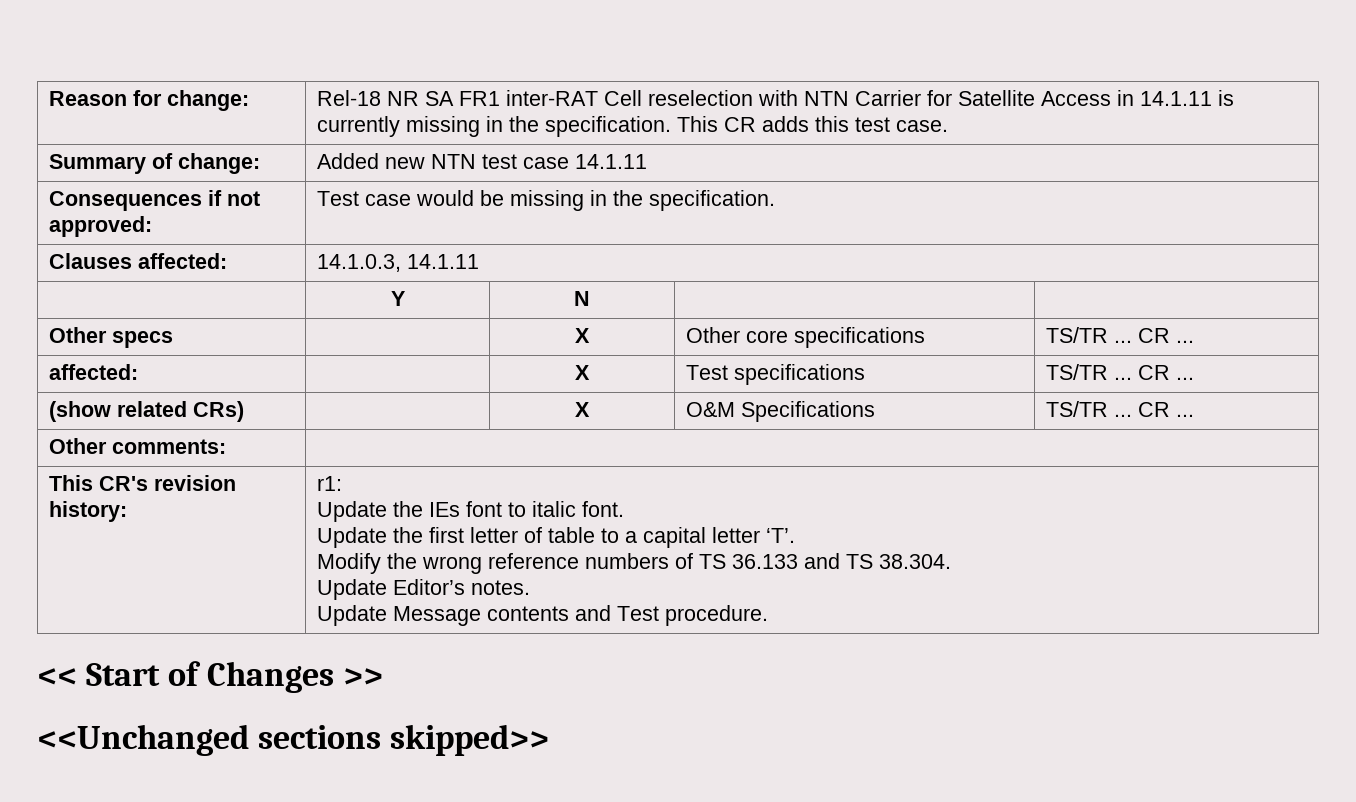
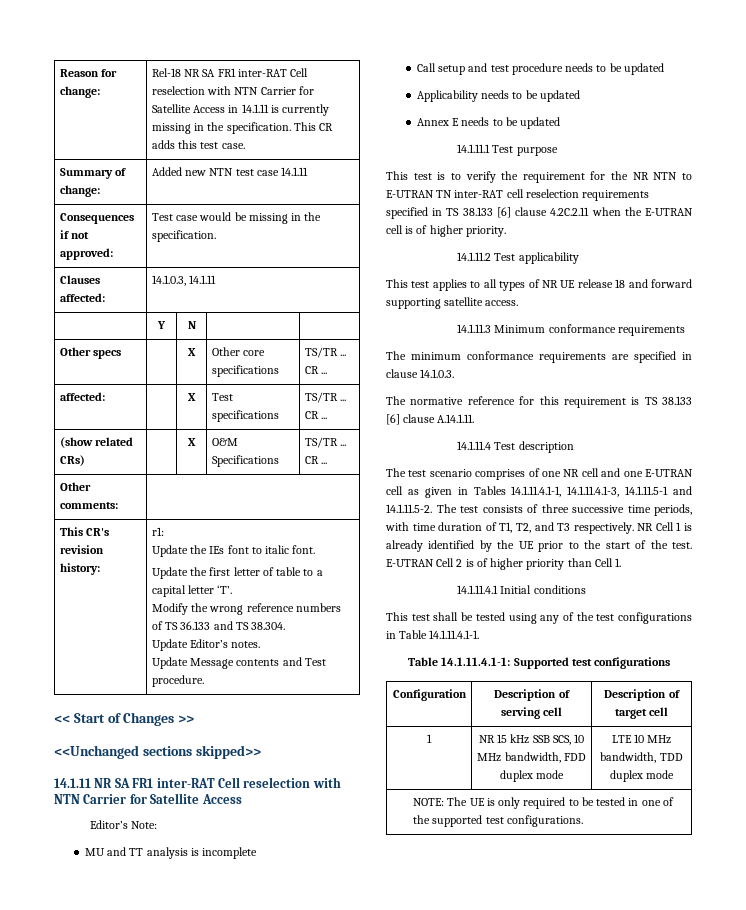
(550, 740) none -> [54,777,341,788] [54,793,242,804] [89,820,157,829] [84,847,258,859] [416,63,664,75] [416,90,580,102] [416,117,561,129] [457,144,558,156] [386,171,692,183] [386,189,650,201] [386,207,693,219] [386,225,506,237] [457,252,579,264] [386,279,692,291] [386,297,519,309] [457,324,685,336] [386,351,692,363] [386,369,455,378] [386,396,692,408] [386,414,475,425] [457,441,574,453] [386,468,693,480] [386,486,692,498] [386,504,692,516] [385,522,692,534] [386,540,692,552] [386,558,622,570] [457,585,586,594] [386,612,692,624] [386,630,480,639] [408,657,670,669] [392,689,467,701] [494,689,570,701] [500,707,563,719] [604,689,680,701] [614,707,669,719] [427,734,432,743] [478,734,585,745] [477,752,586,763] [499,770,565,782] [611,734,672,744] [600,752,683,763] [609,770,675,782] [413,797,674,809] [413,815,583,827] // 14.1.11 NR SA FR1 inter-RAT Cell reselection with NTN Carrier for Satellite Access // Editor’s Note: // MU and TT analysis is incomplete // Call setup and test procedure needs to be updated // Applicability needs to be updated // Annex E needs to be updated // 14.1.11.1 Test purpose // This test is to verify the requirement for the NR NTN to E-UTRAN TN inter-RAT cell reselection requirements specified in TS 38.133 [6] clause 4.2C.2.11 when the E-UTRAN cell is of higher priority. // 14.1.11.2 Test applicability // This test applies to all types of NR UE release 18 and forward supporting satellite access. // 14.1.11.3 Minimum conformance requirements // The minimum conformance requirements are specified in clause 14.1.0.3. // The normative reference for this requirement is TS 38.133 [6] clause A.14.1.11. // 14.1.11.4 Test description // The test scenario comprises of one NR cell and one E-UTRAN cell as given in Tables 14.1.11.4.1-1, 14.1.11.4.1-3, 14.1.11.5-1 and 14.1.11.5-2. The test consists of three successive time periods, with time duration of T1, T2, and T3 respectively. NR Cell 1 is already identified by the UE prior to the start of the test. E-UTRAN Cell 2 is of higher priority than Cell 1. // 14.1.11.4.1 Initial conditions // This test shall be tested using any of the test configurations in Table 14.1.11.4.1-1. // Table 14.1.11.4.1-1: Supported test configurations // Configuration | Description of serving cell | Description of target cell // 1 | NR 15 kHz SSB SCS, 10 MHz bandwidth, FDD duplex mode | LTE 10 MHz bandwidth, TDD duplex mode // NOTE: The UE is only required to be tested in one of the supported test configurations.

